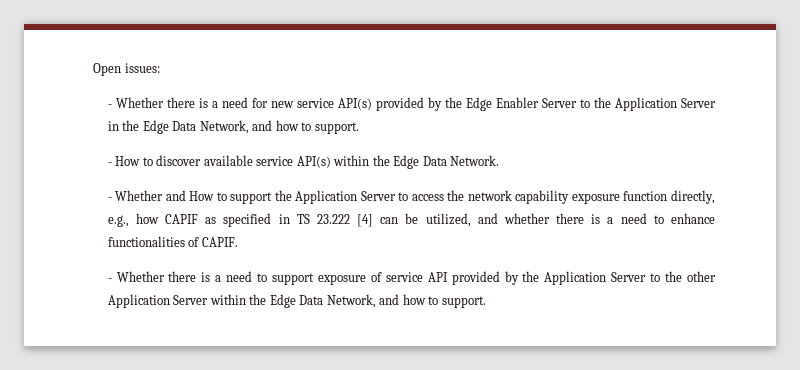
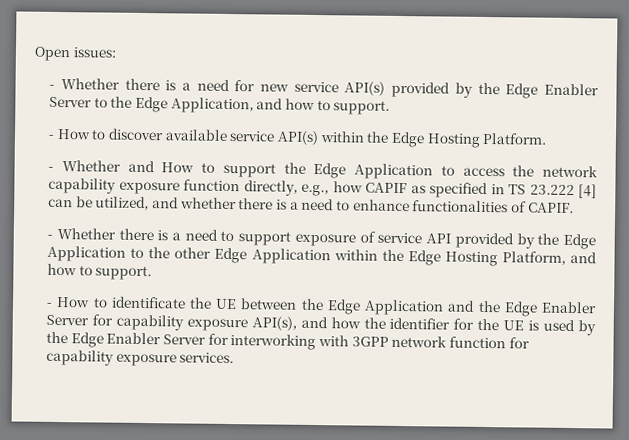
[614,97,716,111] [107,120,249,134] Application Server in the Edge Data Network, -> [135,96,254,114] Edge Application,
[422,155,500,166] Data Network. -> [426,132,548,148] Hosting Platform.
[295,190,396,204] Application Server -> [313,162,434,180] Edge Application
[544,271,647,285] Application Server -> [562,233,596,250] [47,245,127,262] Edge Application
[107,294,486,308] Application Server within the Edge Data Network, and how to support. -> [214,247,598,267] [47,263,153,281] [46,296,598,317] [46,314,596,336] [46,331,530,351] [46,349,235,367] Edge Application within the Edge Hosting Platform, and how to support. // - How to identificate the UE between the Edge Application and the Edge Enabler Server for capability exposure API(s), and how the identifier for the UE is used by the Edge Enabler Server for interworking with 3GPP network function for capability exposure services.

